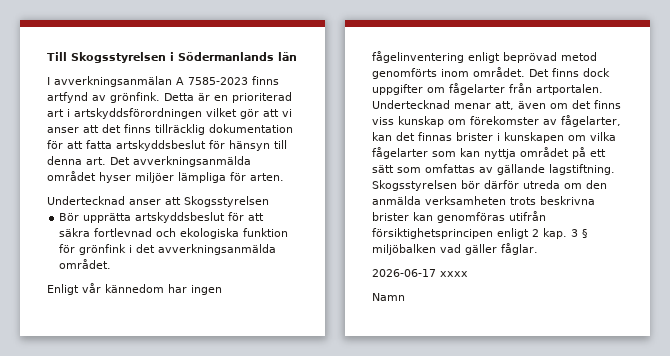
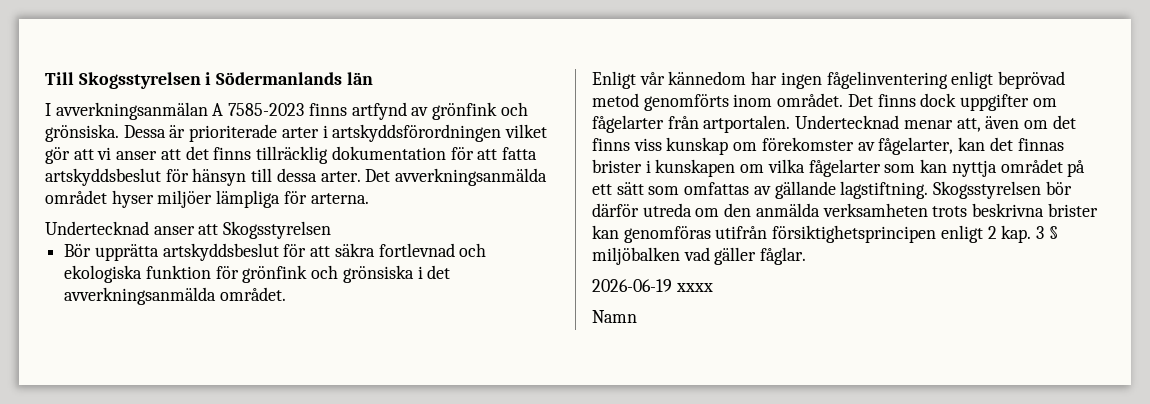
[110,92,292,103] [47,109,64,117] grönfink. Detta är en prioriterad art -> [432,102,528,120] [45,124,319,142] grönfink och grönsiska. Dessa är prioriterade arter
[47,156,106,165] denna art. -> [276,168,361,182] dessa arter.
[250,173,284,181] arten. -> [310,193,369,204] arterna.
(127, 249) none -> [311,265,414,283] och grönsiska
[372,269,436,277] 2026-06-17 -> [592,279,672,292] 2026-06-19

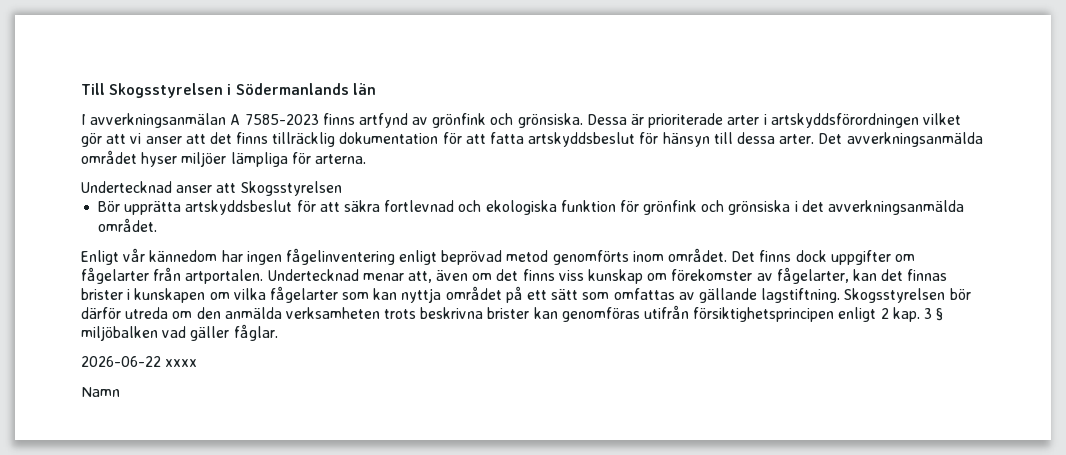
[592,279,672,292] 2026-06-19 -> [81,356,161,367] 2026-06-22

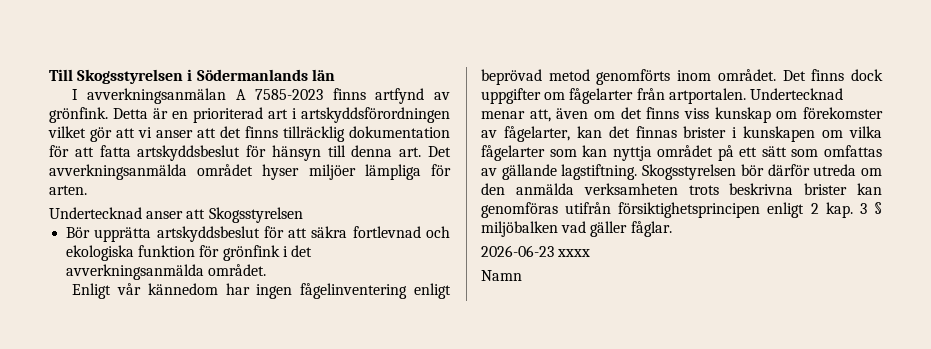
[432,113,760,128] grönfink och grönsiska. Dessa är prioriterade arter -> [49,107,288,123] grönfink. Detta är en prioriterad art
[736,132,815,144] dessa arter. -> [351,145,422,157] denna art.
[314,154,366,164] arterna. -> [49,185,87,195] arten.
[701,200,791,215] och grönsiska -> (280, 253) none
[81,356,161,367] 2026-06-22 -> [481,245,554,257] 2026-06-23

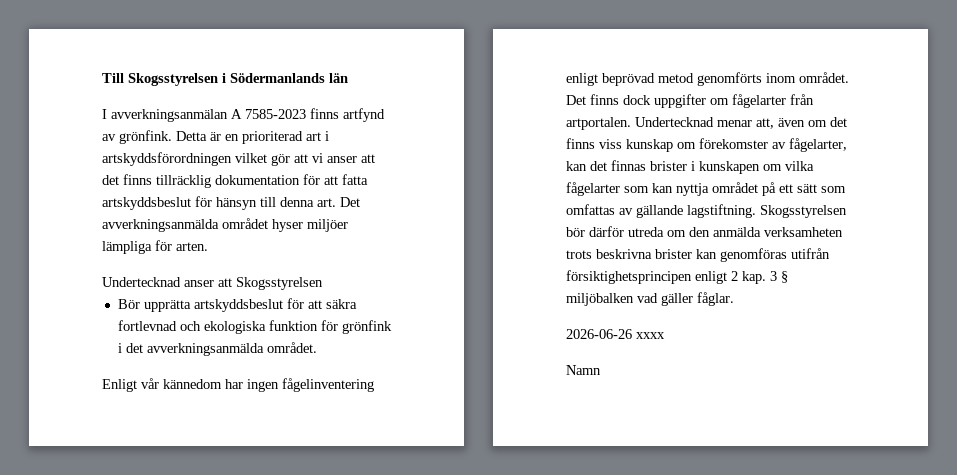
[481,245,554,257] 2026-06-23 -> [566,329,632,339] 2026-06-26

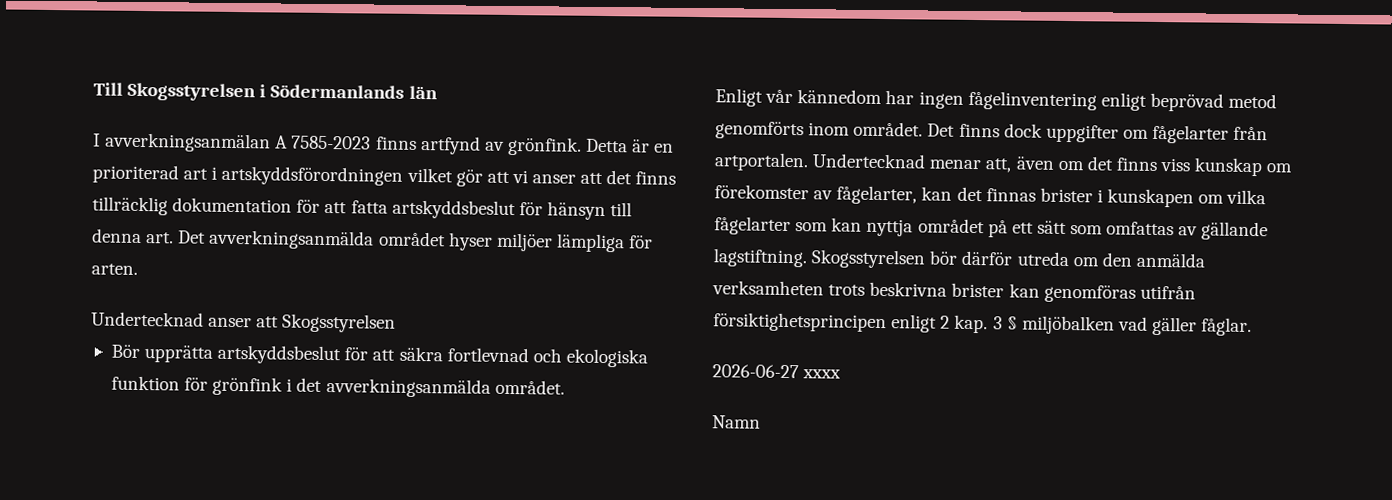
[566,329,632,339] 2026-06-26 -> [712,364,799,379] 2026-06-27

